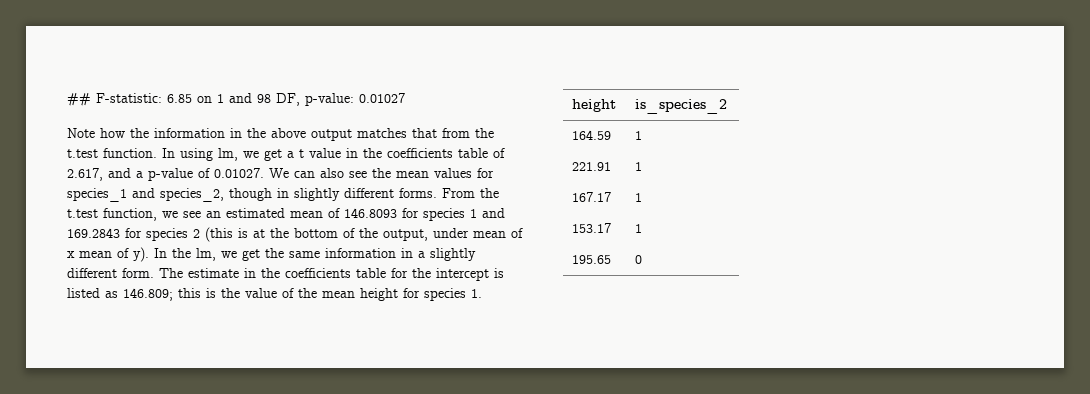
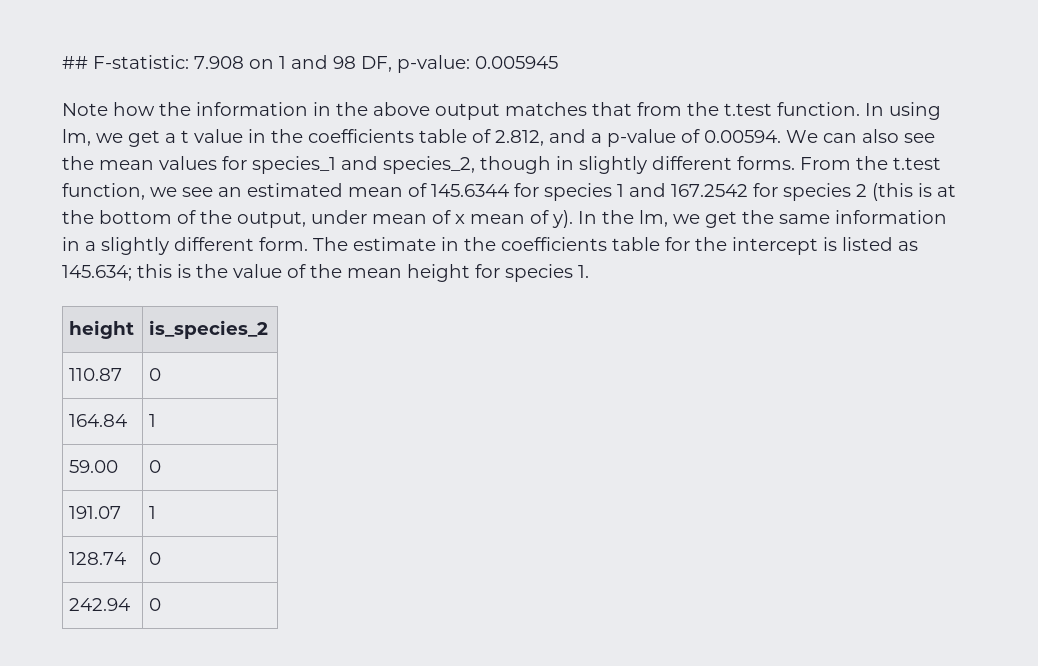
[167,94,192,103] 6.85 -> [194,56,244,69] 7.908
[359,93,405,103] 0.01027 -> [475,56,558,69] 0.005945
[67,168,103,181] 2.617, -> [495,130,544,146] 2.812,
[214,168,264,178] 0.01027. -> [704,130,781,143] 0.00594.
[344,208,397,218] 146.8093 -> [431,184,509,197] 145.6344
[67,228,120,238] 169.2843 -> [671,184,748,197] 167.2542
[123,288,173,301] 146.809; -> [62,265,132,281] 145.634;
[572,130,612,140] [635,131,643,140] [572,162,612,171] [635,162,643,171] [572,192,612,202] [635,193,643,202] [572,223,612,233] [635,224,643,233] [572,255,612,264] [635,255,643,264] 164.59 | 1 // 221.91 | 1 // 167.17 | 1 // 153.17 | 1 // 195.65 | 0 -> [69,368,123,381] [149,368,162,381] [69,414,128,427] [149,414,157,427] [69,460,119,473] [149,460,162,473] [69,506,122,519] [149,506,157,519] [69,552,127,565] [149,552,162,565] [69,598,131,611] [149,598,162,611] 110.87 | 0 // 164.84 | 1 // 59.00 | 0 // 191.07 | 1 // 128.74 | 0 // 242.94 | 0

